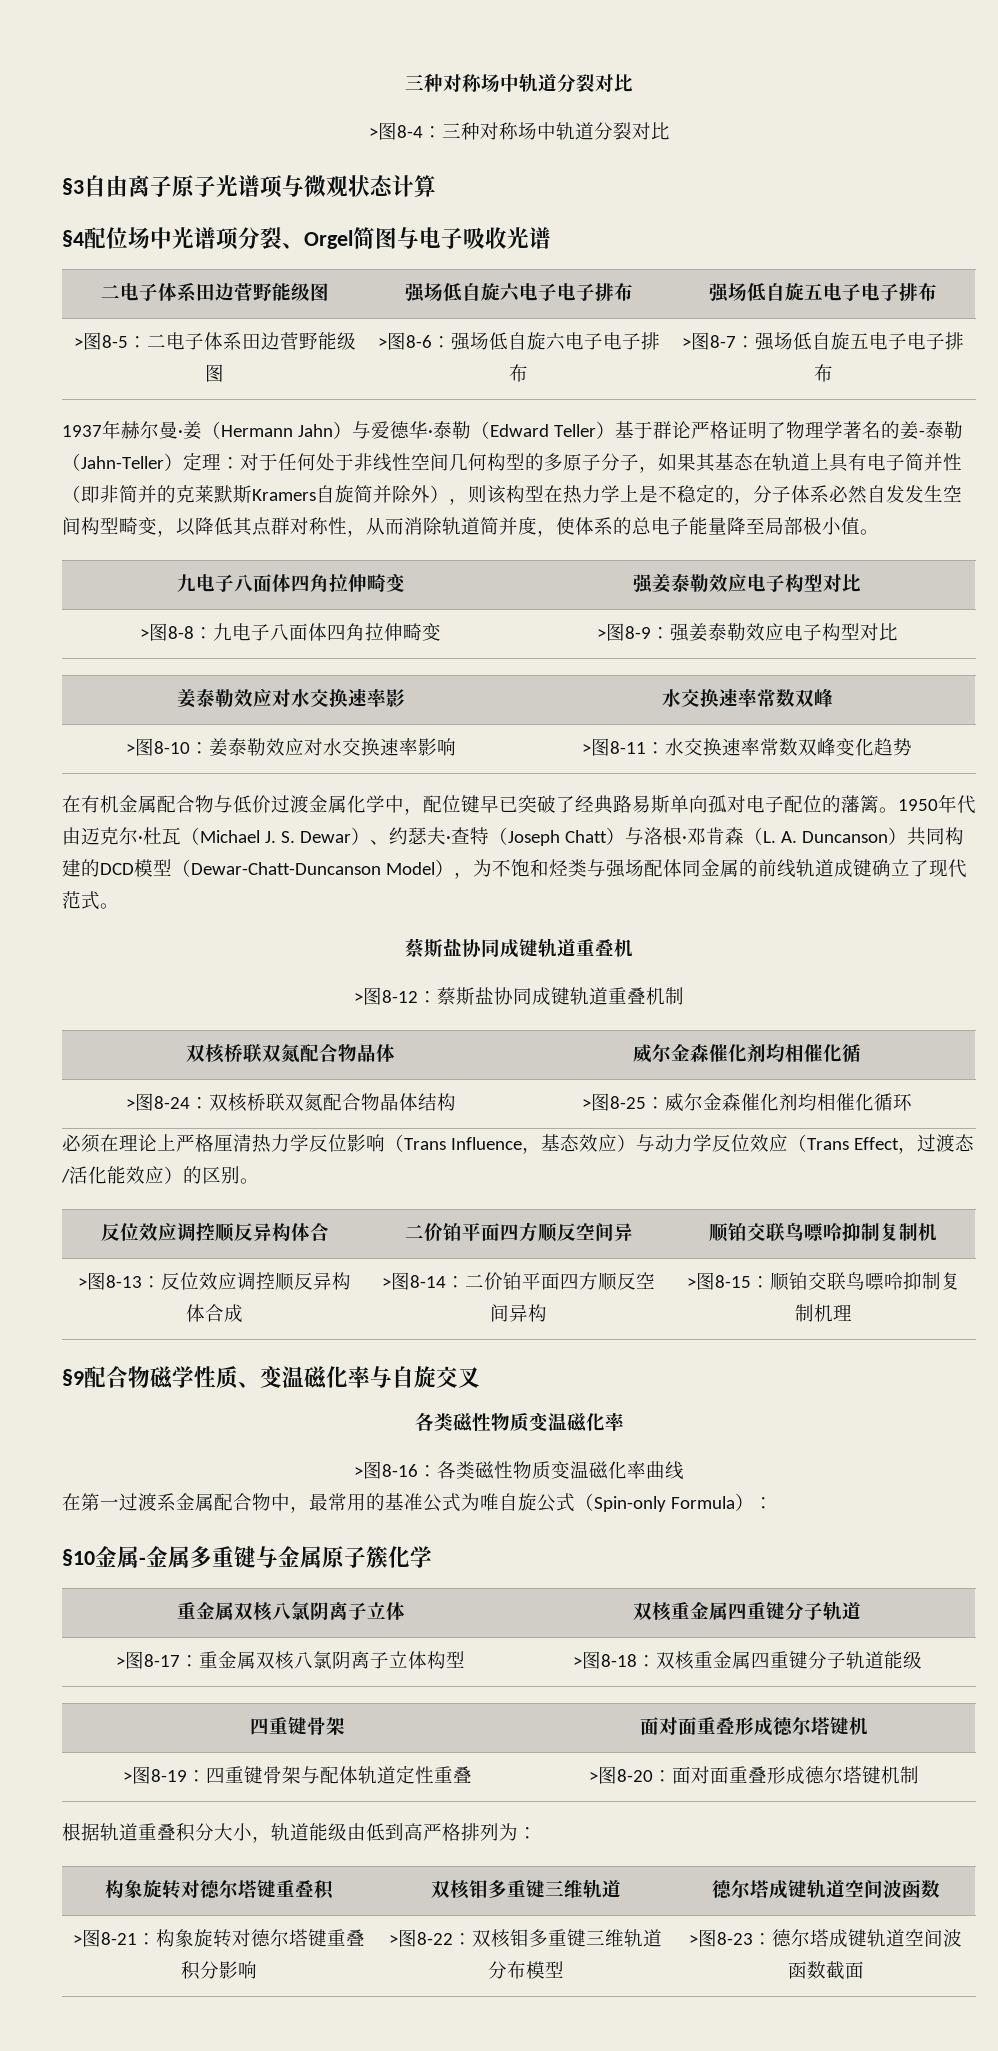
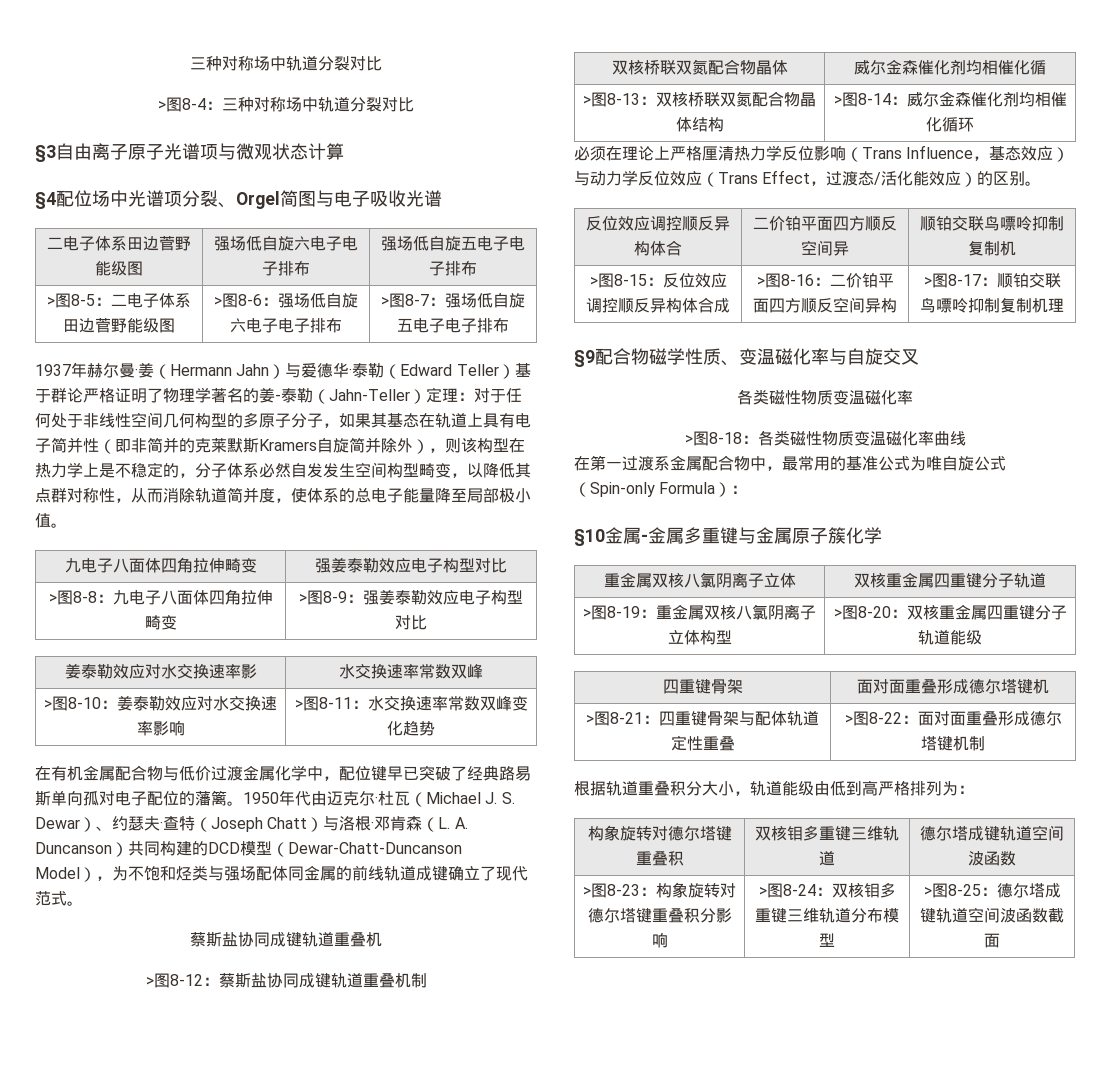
[153,1096,190,1109] 8-24 -> [607,93,640,105] 8-13
[610,1096,647,1109] 8-25 -> [857,93,891,105] 8-14
[106,1275,142,1288] 8-13 -> [613,274,647,286] 8-15
[410,1275,446,1288] 8-14 -> [780,274,814,286] 8-16
[714,1275,751,1288] 8-15 -> [947,274,981,286] 8-17
[382,1464,418,1477] 8-16 -> [708,432,742,444] 8-18
[144,1654,180,1667] 8-17 -> [607,606,640,618] 8-19
[600,1654,637,1667] 8-18 -> [857,606,891,618] 8-20
[150,1769,187,1782] 8-19 -> [610,712,643,724] 8-21
[616,1769,653,1782] 8-20 -> [868,712,902,724] 8-22
[101,1932,137,1945] 8-21 -> [607,884,640,896] 8-23
[417,1932,453,1945] 8-22 -> [782,884,816,896] 8-24
[717,1932,754,1945] 8-23 -> [947,884,981,896] 8-25

